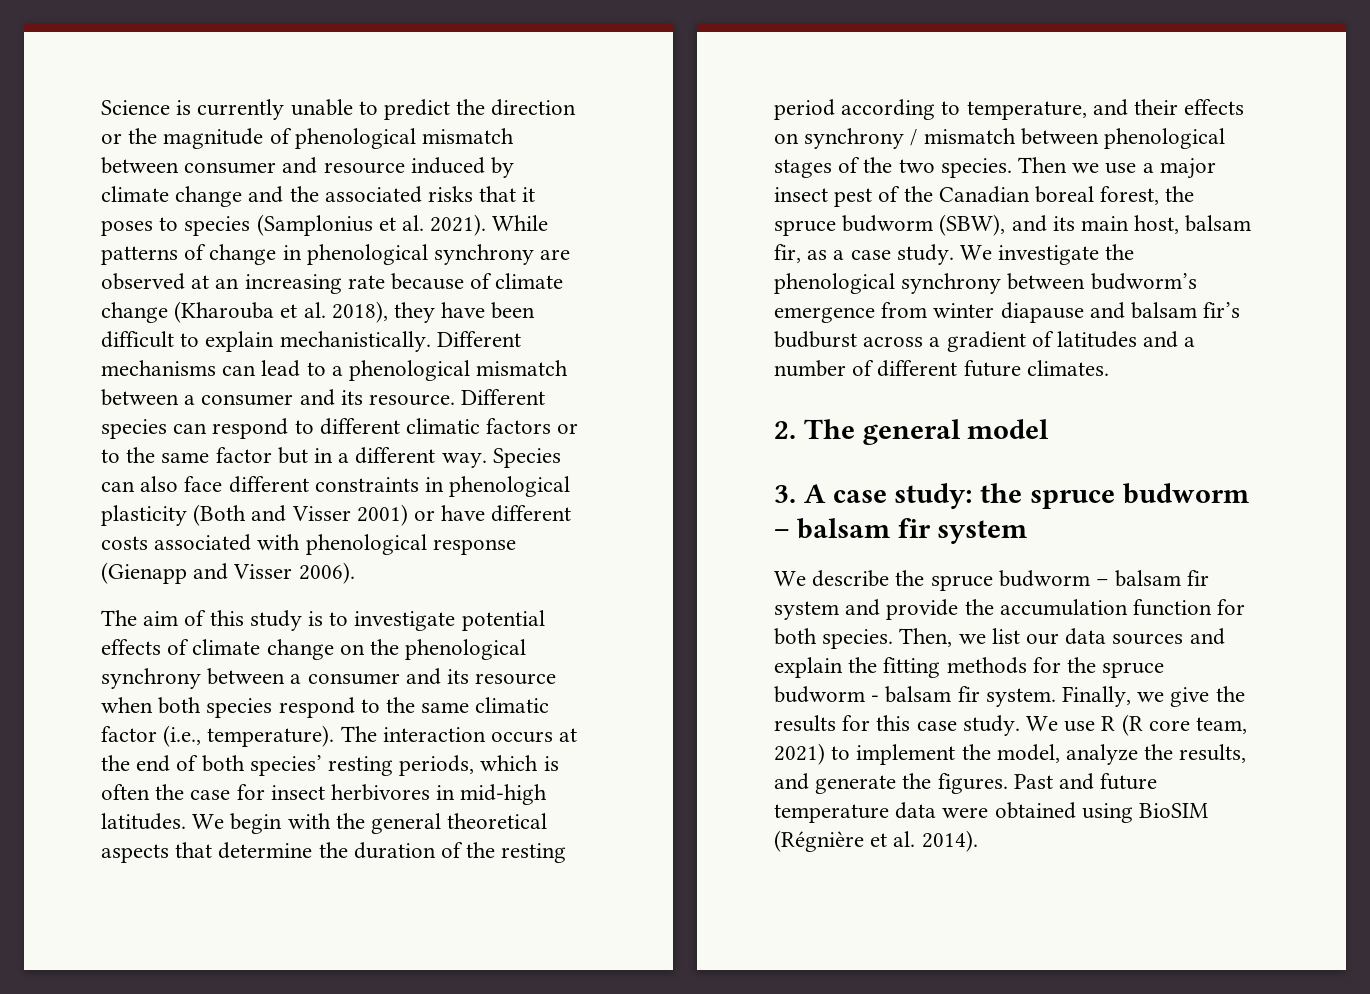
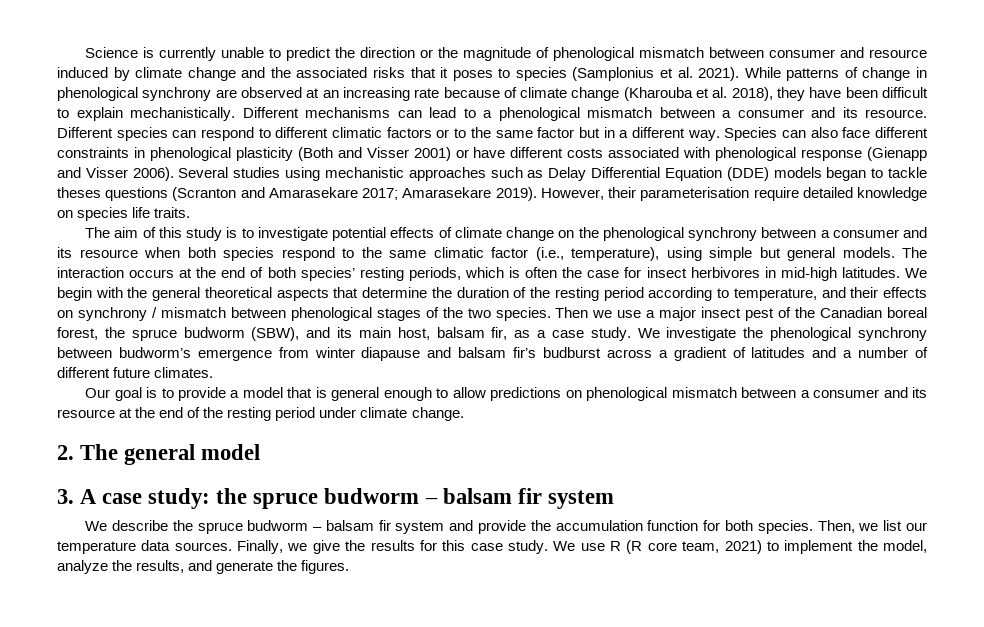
(355, 573) none -> [178,167,928,181] [57,187,928,201] [57,207,191,221] Several studies using mechanistic approaches such as Delay Differential Equation (DDE) models began to tackle theses questions (Scranton and Amarasekare 2017; Amarasekare 2019). However, their parameterisation require detailed knowledge on species life traits.
[207,725,335,747] temperature). -> [571,247,895,261] temperature), using simple but general models.
(1109, 368) none -> [85,387,928,401] [57,407,464,421] // Our goal is to provide a model that is general enough to allow predictions on phenological mismatch between a consumer and its resource at the end of the resting period under climate change.
[1065,628,1225,645] [774,657,1165,678] [774,686,1056,707] data sources and explain the fitting methods for the spruce budworm - balsam fir system. -> [57,540,232,554] temperature data sources.
[1013,773,1158,790] [774,802,1209,823] [774,830,978,852] Past and future temperature data were obtained using BioSIM (Régnière et al. 2014). -> (350, 567) none

